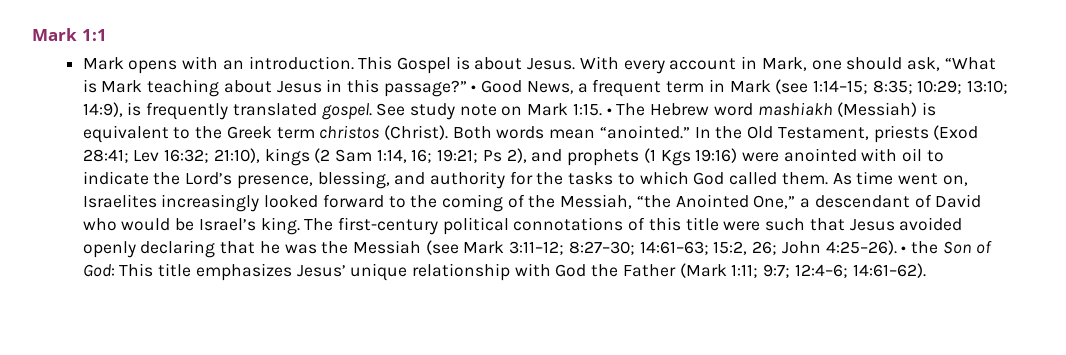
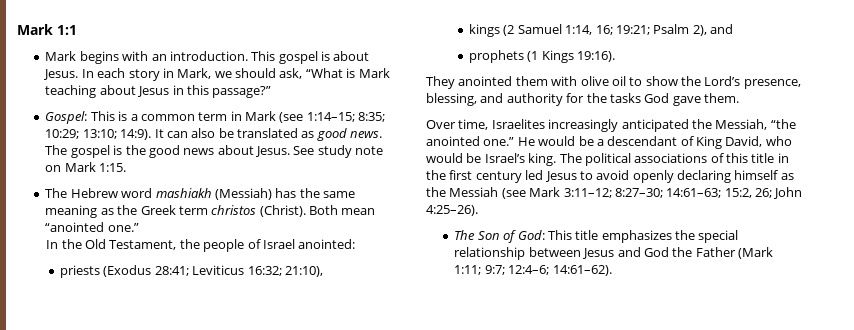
[128,60,178,74] opens -> [79,51,119,64] begins
[397,57,452,74] Gospel -> [278,51,318,64] gospel
[579,56,737,74] With every account -> [81,68,160,81] In each story
[811,60,842,70] one -> [214,71,232,78] we
[471,79,662,97] • Good News, a frequent -> [45,111,195,124] // Gospel: This is a common
[82,102,372,120] 14:9), is frequently translated gospel. -> [120,128,383,141] [45,145,291,158] 14:9). It can also be translated as good news. The gospel is the good news about Jesus.
[606,108,612,115] • -> (127, 167) //
[922,102,937,116] [82,125,191,143] is equivalent to -> [275,188,356,198] [45,205,114,218] has the same meaning as
[496,125,690,139] words mean “anointed.” -> [341,208,376,215] [45,222,139,232] mean “anointed one.” //
[873,125,979,143] [82,149,160,163] priests (Exod 28:41; Lev -> [179,239,356,252] [60,265,245,278] the people of Israel anointed: // priests (Exodus 28:41; Leviticus
(260, 155) none -> (323, 271) //
[335,149,373,162] Sam -> [517,24,562,34] Samuel
[482,150,502,162] Ps -> [653,24,690,34] Psalm
(563, 155) none -> (734, 29) //
[660,148,898,166] Kgs 19:16) were anointed with -> [541,50,616,63] [426,76,609,89] Kings 19:16). // They anointed them with olive
[82,171,149,185] indicate -> [645,76,678,86] show
[617,171,968,186] [82,194,796,212] to which God called them. As time went on, Israelites increasingly looked forward to the coming of the Messiah, “the Anointed One,” -> [644,93,739,106] [426,119,796,132] [426,136,594,146] God gave them. // Over time, Israelites increasingly anticipated the Messiah, “the anointed one.” He would be
[935,194,982,208] David -> [696,136,763,149] King David,
[338,217,963,235] [82,240,317,258] first-century political connotations of this title were such that Jesus avoided openly declaring that he was -> [584,153,789,166] [426,170,794,183] political associations of this title in the first century led Jesus to avoid openly declaring himself as
[901,241,939,254] • the -> [454,230,476,240] // The
[296,263,551,281] Jesus’ unique relationship with -> [675,230,739,243] [454,247,641,260] the special relationship between Jesus and

